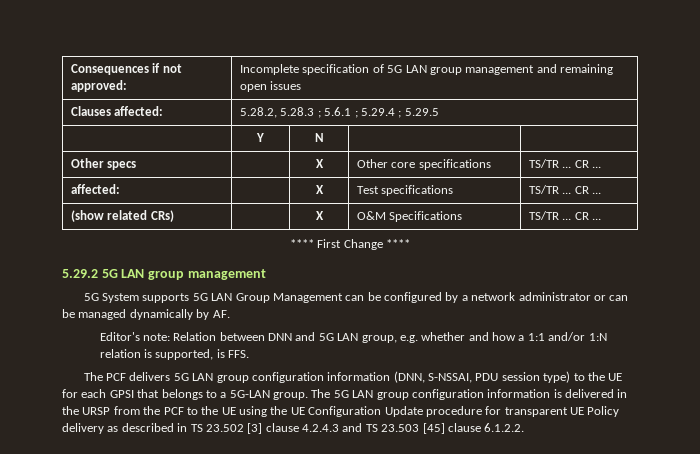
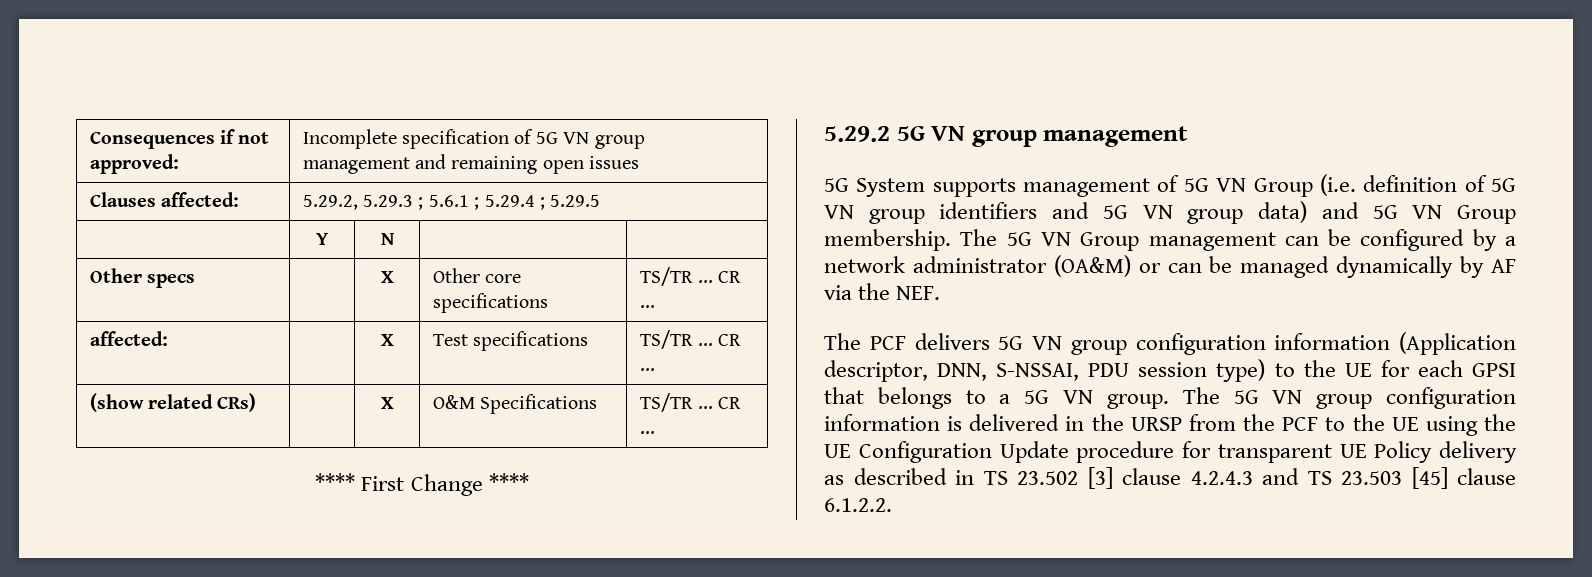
[405,65,427,73] LAN -> [563,132,590,144] VN
[240,107,315,118] 5.28.2, 5.28.3 -> [302,195,413,210] 5.29.2, 5.29.3
[121,269,145,278] LAN -> [931,126,966,141] VN
[192,293,343,303] 5G LAN Group Management -> [1023,174,1516,197] [824,201,1516,224] [824,229,1276,251] management of 5G VN Group (i.e. definition of 5G VN group identifiers and 5G VN group data) and 5G VN Group membership. The 5G VN Group management
(591, 296) none -> [1053,255,1131,277] (OA&M)
[212,310,230,318] [99,332,607,343] [99,349,250,360] AF. // Editor's note: Relation between DNN and 5G LAN group, e.g. whether and how a 1:1 and/or 1:N relation is supported, is FFS. -> [1491,259,1517,273] [824,283,941,300] AF via the NEF.
[192,371,425,383] LAN group configuration information (DNN, -> [1032,332,1516,355] [824,360,988,382] VN group configuration information (Application descriptor, DNN,
[229,390,270,398] 5G-LAN -> [1024,390,1094,404] 5G VN
[352,390,374,398] LAN -> [1272,390,1303,404] VN

